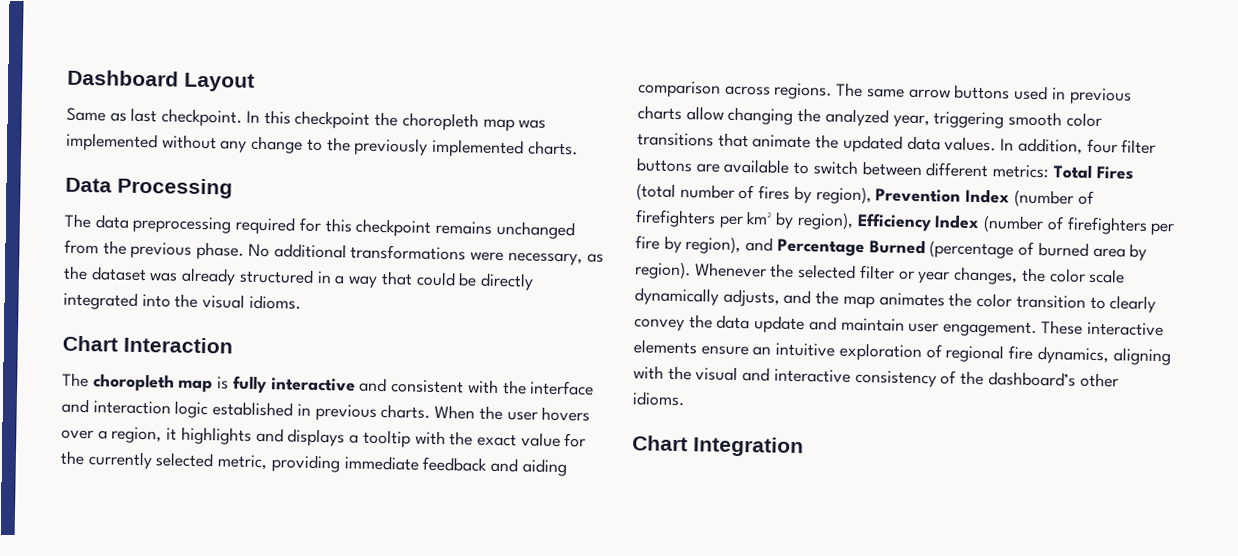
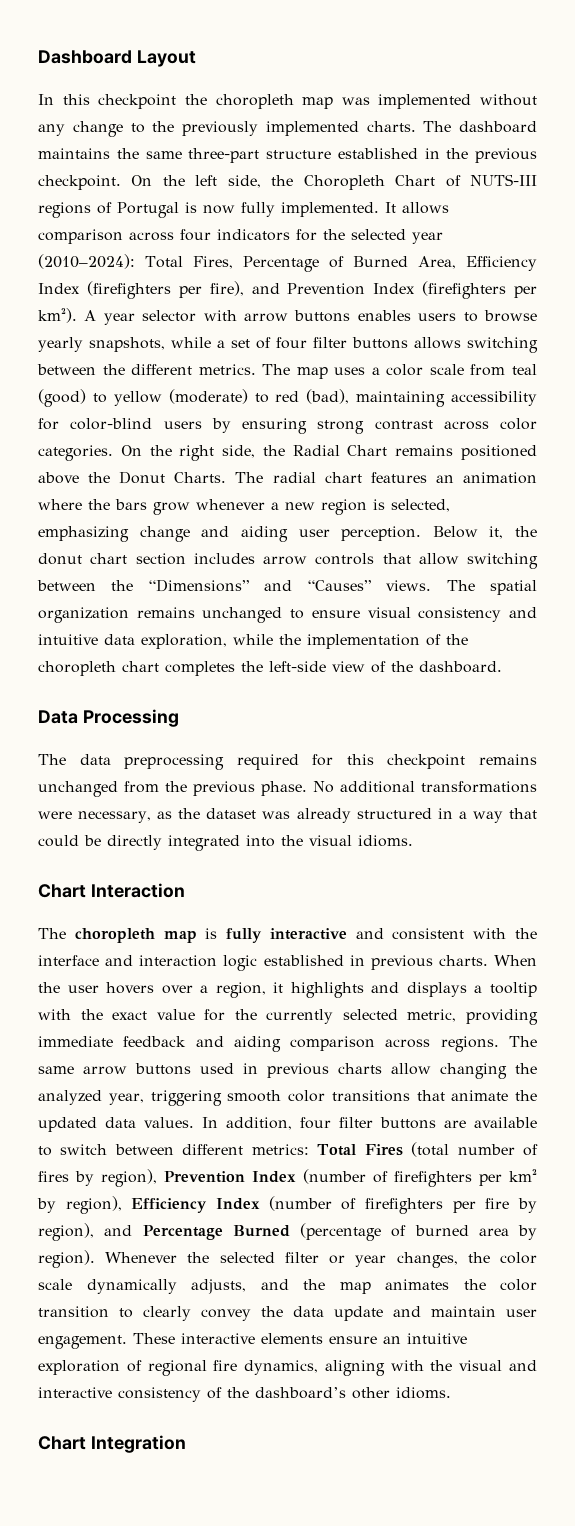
[66,107,243,127] Same as last checkpoint. -> (196, 58) none
(578, 148) none -> [423,121,537,133] [38,148,537,163] [38,174,537,190] [38,202,449,218] [38,229,443,244] [38,254,538,272] [38,281,537,299] [38,307,537,325] [38,337,538,353] [37,364,537,379] [38,389,537,407] [38,418,537,434] [38,445,537,461] [38,471,537,484] [38,499,450,515] [38,526,537,542] [38,553,538,569] [37,579,537,595] [38,607,537,623] [38,634,468,649] [38,661,502,676] The dashboard maintains the same three-part structure established in the previous checkpoint. On the left side, the Choropleth Chart of NUTS-III regions of Portugal is now fully implemented. It allows comparison across four indicators for the selected year (2010–2024): Total Fires, Percentage of Burned Area, Efficiency Index (firefighters per fire), and Prevention Index (firefighters per km²). A year selector with arrow buttons enables users to browse yearly snapshots, while a set of four filter buttons allows switching between the different metrics. The map uses a color scale from teal (good) to yellow (moderate) to red (bad), maintaining accessibility for color-blind users by ensuring strong contrast across color categories. On the right side, the Radial Chart remains positioned above the Donut Charts. The radial chart features an animation where the bars grow whenever a new region is selected, emphasizing change and aiding user perception. Below it, the donut chart section includes arrow controls that allow switching between the “Dimensions” and “Causes” views. The spatial organization remains unchanged to ensure visual consistency and intuitive data exploration, while the implementation of the choropleth chart completes the left-side view of the dashboard.

